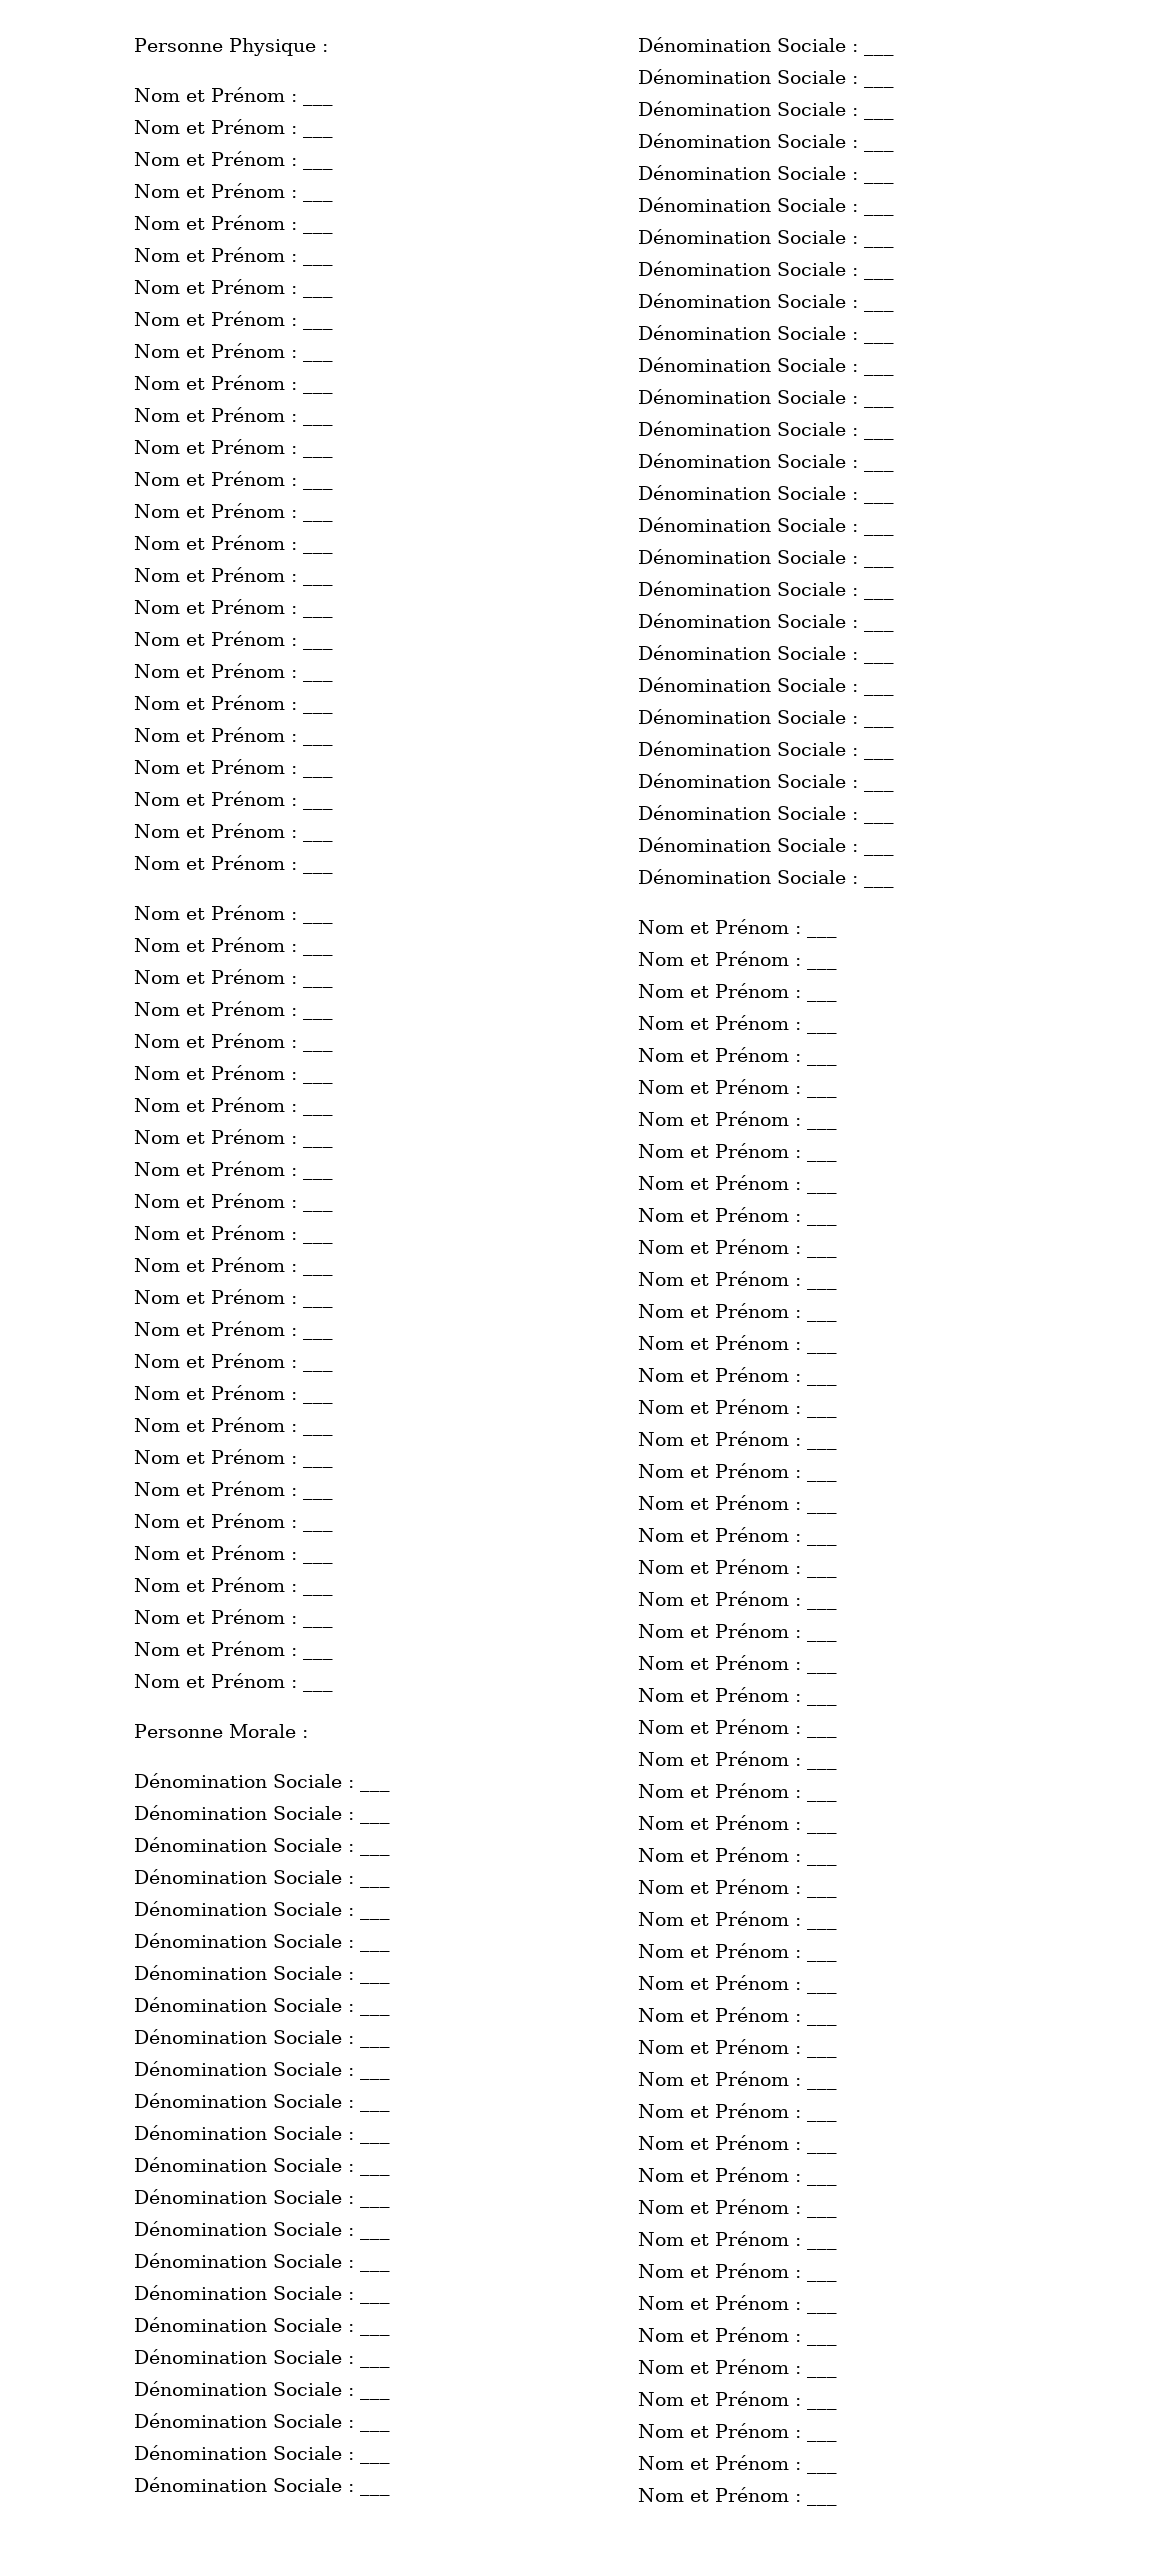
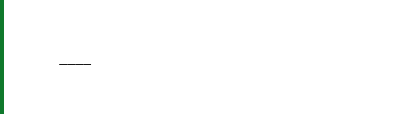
[133,38,328,56] [133,87,297,102] [302,102,333,106] [133,119,297,134] [302,134,333,138] [133,151,297,166] [302,166,333,170] [133,183,297,198] [302,198,333,202] [133,215,297,230] [302,230,333,234] [133,247,297,262] [302,262,333,266] [133,279,297,294] [302,294,333,298] [133,311,297,326] [302,326,333,330] [133,343,297,358] [302,358,333,362] [133,375,297,390] [302,390,333,394] [133,407,297,422] [302,422,333,426] [133,439,297,454] [302,454,333,458] [133,471,297,486] [302,486,333,490] [133,503,297,518] [302,518,333,522] [133,535,297,550] [302,550,333,554] [133,567,297,582] [302,582,333,586] [133,599,297,614] [302,614,333,618] [133,631,297,646] [302,646,333,650] [133,663,297,678] [302,678,333,682] [133,695,297,710] [302,710,333,714] [133,727,297,742] [302,742,333,746] [133,759,297,774] [302,774,333,778] [133,791,297,806] [302,806,333,810] [133,823,297,838] [302,838,333,842] [133,855,297,870] [302,870,333,874] [133,905,297,920] [302,920,333,924] [133,937,297,952] [302,952,333,956] [133,969,297,984] [302,984,333,988] [133,1001,297,1016] [302,1016,333,1020] [133,1033,297,1048] [302,1048,333,1052] [133,1065,297,1080] [302,1080,333,1084] [133,1097,297,1112] [302,1112,333,1116] [133,1129,297,1144] [302,1144,333,1148] [133,1161,297,1176] [302,1176,333,1180] [133,1193,297,1208] [302,1208,333,1212] [133,1225,297,1240] [302,1240,333,1244] [133,1257,297,1272] [302,1272,333,1276] [133,1289,297,1304] [302,1304,333,1308] [133,1321,297,1336] [302,1336,333,1340] [133,1353,297,1368] [302,1368,333,1372] [133,1385,297,1400] [302,1400,333,1404] [133,1417,297,1432] [302,1432,333,1436] [133,1449,297,1464] [302,1464,333,1468] [133,1481,297,1496] [302,1496,333,1500] [133,1513,297,1528] [302,1528,333,1532] [133,1545,297,1560] [302,1560,333,1564] [133,1577,297,1592] [302,1592,333,1596] [133,1609,297,1624] [302,1624,333,1628] [133,1641,297,1656] [302,1656,333,1660] [133,1673,297,1688] [302,1688,333,1692] [133,1724,308,1738] [133,1773,354,1788] [359,1788,390,1792] [133,1805,354,1820] [359,1820,390,1824] [133,1837,354,1852] [359,1852,390,1856] [133,1869,354,1884] [359,1884,390,1888] [133,1901,354,1916] [359,1916,390,1920] [133,1933,354,1948] [359,1948,390,1952] [133,1965,354,1980] [359,1980,390,1984] [133,1997,354,2012] [359,2012,390,2016] [133,2029,354,2044] [359,2044,390,2048] [133,2061,354,2076] [359,2076,390,2080] [133,2093,354,2108] [359,2108,390,2112] [133,2125,354,2140] [359,2140,390,2144] [133,2157,354,2172] [359,2172,390,2176] [133,2189,354,2204] [359,2204,390,2208] [133,2221,354,2236] [359,2236,390,2240] [133,2253,354,2268] [359,2268,390,2272] [133,2285,354,2300] [359,2300,390,2304] [133,2317,354,2332] [359,2332,390,2336] [133,2349,354,2364] [359,2364,390,2368] [133,2381,354,2396] [359,2396,390,2400] [133,2413,354,2428] [359,2428,390,2432] [133,2445,354,2460] [359,2460,390,2464] [133,2477,354,2492] [359,2492,390,2496] [637,37,858,52] [863,52,894,56] [637,69,858,84] [863,84,894,88] [637,101,858,116] [863,116,894,120] [637,133,858,148] [863,148,894,152] [637,165,858,180] [863,180,894,184] [637,197,858,212] [863,212,894,216] [637,229,858,244] [863,244,894,248] [637,261,858,276] [863,276,894,280] [637,293,858,308] [863,308,894,312] [637,325,858,340] [863,340,894,344] [637,357,858,372] [863,372,894,376] [637,389,858,404] [863,404,894,408] [637,421,858,436] [863,436,894,440] [637,453,858,468] [863,468,894,472] [637,485,858,500] [863,500,894,504] [637,517,858,532] [863,532,894,536] [637,549,858,564] [863,564,894,568] [637,581,858,596] [863,596,894,600] [637,613,858,628] [863,628,894,632] [637,645,858,660] [863,660,894,664] [637,677,858,692] [863,692,894,696] [637,709,858,724] [863,724,894,728] [637,741,858,756] [863,756,894,760] [637,773,858,788] [863,788,894,792] [637,805,858,820] [863,820,894,824] [637,837,858,852] [863,852,894,856] [637,869,858,884] [863,884,894,888] [637,919,801,934] [806,934,837,938] [637,951,801,966] [806,966,837,970] [637,983,801,998] [806,998,837,1002] [637,1015,801,1030] [806,1030,837,1034] [637,1047,801,1062] [806,1062,837,1066] [637,1079,801,1094] [806,1094,837,1098] [637,1111,801,1126] [806,1126,837,1130] [637,1143,801,1158] [806,1158,837,1162] [637,1175,801,1190] [806,1190,837,1194] [637,1207,801,1222] [806,1222,837,1226] [637,1239,801,1254] [806,1254,837,1258] [637,1271,801,1286] [806,1286,837,1290] [637,1303,801,1318] [806,1318,837,1322] [637,1335,801,1350] [806,1350,837,1354] [637,1367,801,1382] [806,1382,837,1386] [637,1399,801,1414] [806,1414,837,1418] [637,1431,801,1446] [806,1446,837,1450] [637,1463,801,1478] [806,1478,837,1482] [637,1495,801,1510] [806,1510,837,1514] [637,1527,801,1542] [806,1542,837,1546] [637,1559,801,1574] [806,1574,837,1578] [637,1591,801,1606] [806,1606,837,1610] [637,1623,801,1638] [806,1638,837,1642] [637,1655,801,1670] [806,1670,837,1674] [637,1687,801,1702] [806,1702,837,1706] [637,1719,801,1734] [806,1734,837,1738] [637,1751,801,1766] [806,1766,837,1770] [637,1783,801,1798] [806,1798,837,1802] [637,1815,801,1830] [806,1830,837,1834] [637,1847,801,1862] [806,1862,837,1866] [637,1879,801,1894] [806,1894,837,1898] [637,1911,801,1926] [806,1926,837,1930] [637,1943,801,1958] [806,1958,837,1962] [637,1975,801,1990] [806,1990,837,1994] [637,2007,801,2022] [806,2022,837,2026] [637,2039,801,2054] [806,2054,837,2058] [637,2071,801,2086] [806,2086,837,2090] [637,2103,801,2118] [806,2118,837,2122] [637,2135,801,2150] [806,2150,837,2154] [637,2167,801,2182] [806,2182,837,2186] [637,2199,801,2214] [806,2214,837,2218] [637,2231,801,2246] [806,2246,837,2250] [637,2263,801,2278] [806,2278,837,2282] [637,2295,801,2310] [806,2310,837,2314] [637,2327,801,2342] [806,2342,837,2346] [637,2359,801,2374] [806,2374,837,2378] [637,2391,801,2406] [806,2406,837,2410] [637,2423,801,2438] [806,2438,837,2442] [637,2455,801,2470] [806,2470,837,2474] [637,2487,801,2502] [806,2502,837,2506] Personne Physique : // Nom et Prénom : ___ // Nom et Prénom : ___ // Nom et Prénom : ___ // Nom et Prénom : ___ // Nom et Prénom : ___ // Nom et Prénom : ___ // Nom et Prénom : ___ // Nom et Prénom : ___ // Nom et Prénom : ___ // Nom et Prénom : ___ // Nom et Prénom : ___ // Nom et Prénom : ___ // Nom et Prénom : ___ // Nom et Prénom : ___ // Nom et Prénom : ___ // Nom et Prénom : ___ // Nom et Prénom : ___ // Nom et Prénom : ___ // Nom et Prénom : ___ // Nom et Prénom : ___ // Nom et Prénom : ___ // Nom et Prénom : ___ // Nom et Prénom : ___ // Nom et Prénom : ___ // Nom et Prénom : ___ // Nom et Prénom : ___ // Nom et Prénom : ___ // Nom et Prénom : ___ // Nom et Prénom : ___ // Nom et Prénom : ___ // Nom et Prénom : ___ // Nom et Prénom : ___ // Nom et Prénom : ___ // Nom et Prénom : ___ // Nom et Prénom : ___ // Nom et Prénom : ___ // Nom et Prénom : ___ // Nom et Prénom : ___ // Nom et Prénom : ___ // Nom et Prénom : ___ // Nom et Prénom : ___ // Nom et Prénom : ___ // Nom et Prénom : ___ // Nom et Prénom : ___ // Nom et Prénom : ___ // Nom et Prénom : ___ // Nom et Prénom : ___ // Nom et Prénom : ___ // Nom et Prénom : ___ // Nom et Prénom : ___ // Personne Morale : // Dénomination Sociale : ___ // Dénomination Sociale : ___ // Dénomination Sociale : ___ // Dénomination Sociale : ___ // Dénomination Sociale : ___ // Dénomination Sociale : ___ // Dénomination Sociale : ___ // Dénomination Sociale : ___ // Dénomination Sociale : ___ // Dénomination Sociale : ___ // Dénomination Sociale : ___ // Dénomination Sociale : ___ // Dénomination Sociale : ___ // Dénomination Sociale : ___ // Dénomination Sociale : ___ // Dénomination Sociale : ___ // Dénomination Sociale : ___ // Dénomination Sociale : ___ // Dénomination Sociale : ___ // Dénomination Sociale : ___ // Dénomination Sociale : ___ // Dénomination Sociale : ___ // Dénomination Sociale : ___ // Dénomination Sociale : ___ // Dénomination Sociale : ___ // Dénomination Sociale : ___ // Dénomination Sociale : ___ // Dénomination Sociale : ___ // Dénomination Sociale : ___ // Dénomination Sociale : ___ // Dénomination Sociale : ___ // Dénomination Sociale : ___ // Dénomination Sociale : ___ // Dénomination Sociale : ___ // Dénomination Sociale : ___ // Dénomination Sociale : ___ // Dénomination Sociale : ___ // Dénomination Sociale : ___ // Dénomination Sociale : ___ // Dénomination Sociale : ___ // Dénomination Sociale : ___ // Dénomination Sociale : ___ // Dénomination Sociale : ___ // Dénomination Sociale : ___ // Dénomination Sociale : ___ // Dénomination Sociale : ___ // Dénomination Sociale : ___ // Dénomination Sociale : ___ // Dénomination Sociale : ___ // Dénomination Sociale : ___ // Nom et Prénom : ___ // Nom et Prénom : ___ // Nom et Prénom : ___ // Nom et Prénom : ___ // Nom et Prénom : ___ // Nom et Prénom : ___ // Nom et Prénom : ___ // Nom et Prénom : ___ // Nom et Prénom : ___ // Nom et Prénom : ___ // Nom et Prénom : ___ // Nom et Prénom : ___ // Nom et Prénom : ___ // Nom et Prénom : ___ // Nom et Prénom : ___ // Nom et Prénom : ___ // Nom et Prénom : ___ // Nom et Prénom : ___ // Nom et Prénom : ___ // Nom et Prénom : ___ // Nom et Prénom : ___ // Nom et Prénom : ___ // Nom et Prénom : ___ // Nom et Prénom : ___ // Nom et Prénom : ___ // Nom et Prénom : ___ // Nom et Prénom : ___ // Nom et Prénom : ___ // Nom et Prénom : ___ // Nom et Prénom : ___ // Nom et Prénom : ___ // Nom et Prénom : ___ // Nom et Prénom : ___ // Nom et Prénom : ___ // Nom et Prénom : ___ // Nom et Prénom : ___ // Nom et Prénom : ___ // Nom et Prénom : ___ // Nom et Prénom : ___ // Nom et Prénom : ___ // Nom et Prénom : ___ // Nom et Prénom : ___ // Nom et Prénom : ___ // Nom et Prénom : ___ // Nom et Prénom : ___ // Nom et Prénom : ___ // Nom et Prénom : ___ // Nom et Prénom : ___ // Nom et Prénom : ___ // Nom et Prénom : ___ -> [59,63,92,65] ____

